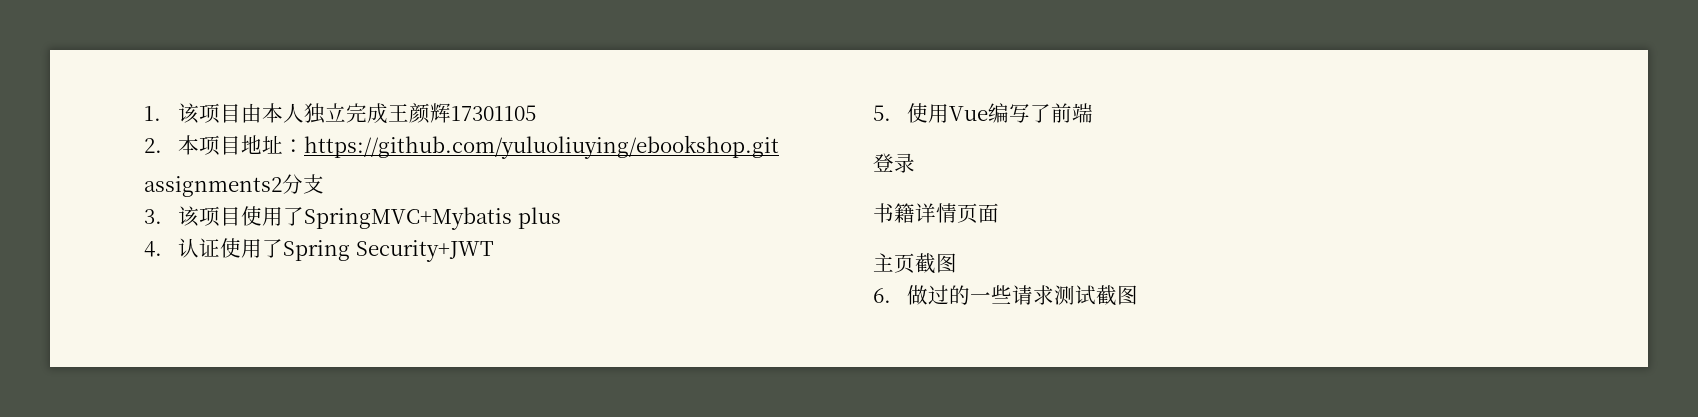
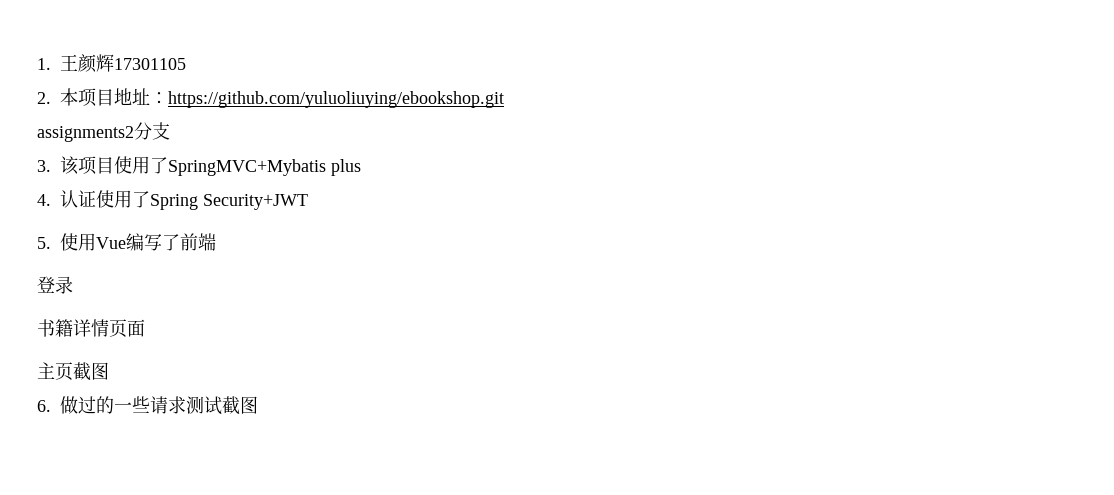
[178,103,389,124] 该项目由本人独立完成 -> (51, 64) none

